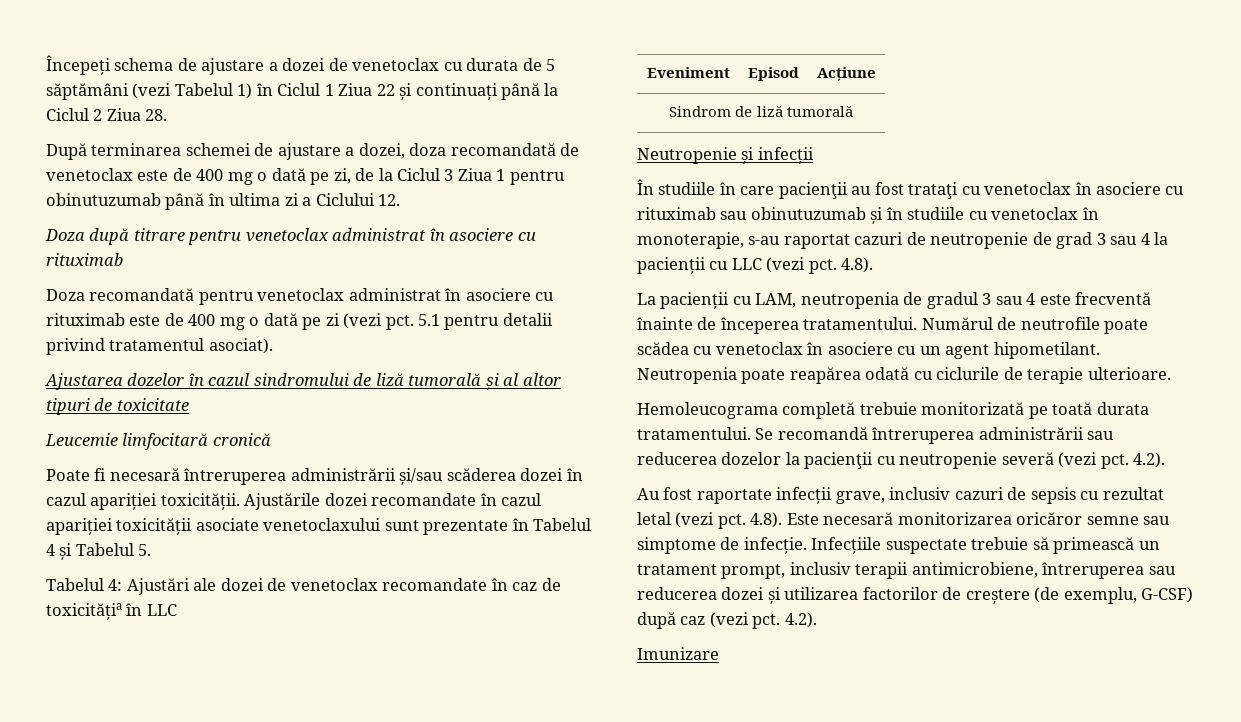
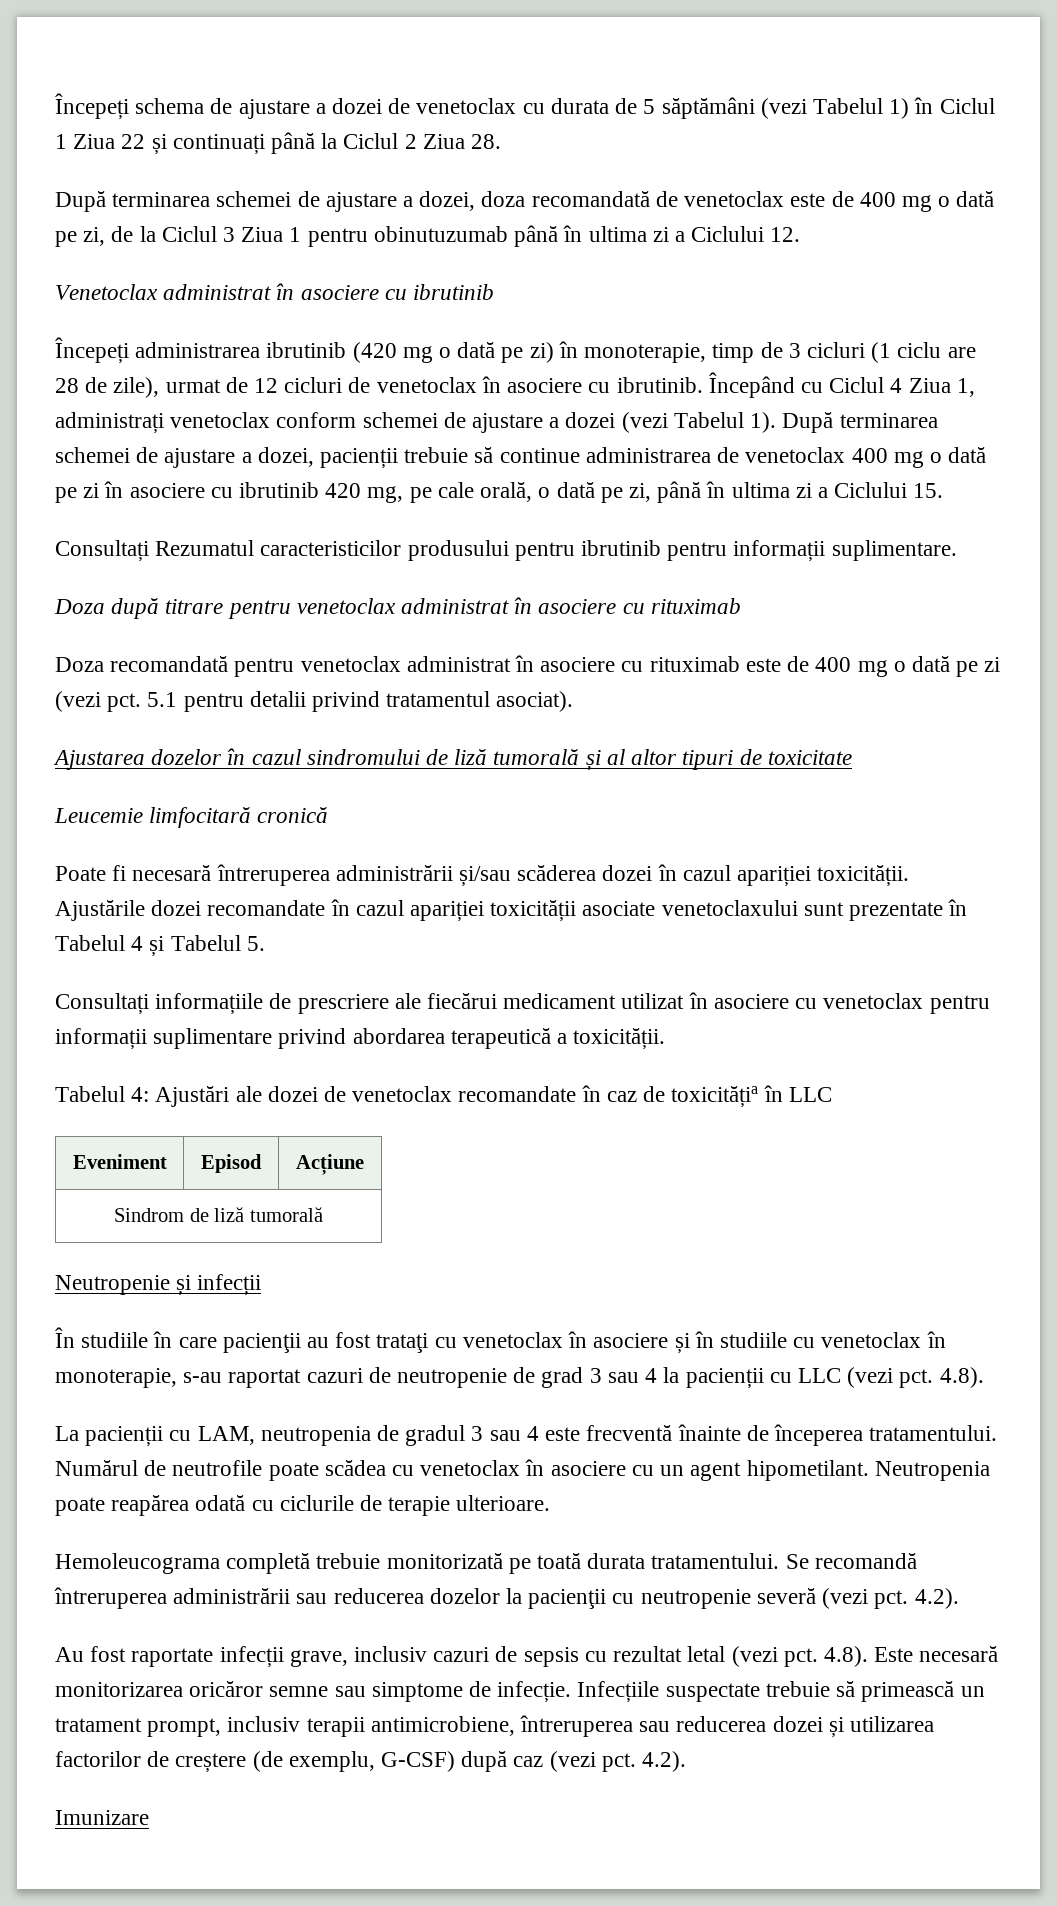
(401, 200) none -> [55,283,495,300] [55,337,976,364] [55,372,975,398] [55,412,938,434] [55,447,987,469] [55,481,944,503] [55,540,957,562] // Venetoclax administrat în asociere cu ibrutinib // Începeți administrarea ibrutinib (420 mg o dată pe zi) în monoterapie, timp de 3 cicluri (1 ciclu are 28 de zile), urmat de 12 cicluri de venetoclax în asociere cu ibrutinib. Începând cu Ciclul 4 Ziua 1, administrați venetoclax conform schemei de ajustare a dozei (vezi Tabelul 1). După terminarea schemei de ajustare a dozei, pacienții trebuie să continue administrarea de venetoclax 400 mg o dată pe zi în asociere cu ibrutinib 420 mg, pe cale orală, o dată pe zi, până în ultima zi a Ciclului 15. // Consultați Rezumatul caracteristicilor produsului pentru ibrutinib pentru informații suplimentare.
(152, 550) none -> [55,992,990,1015] [55,1028,666,1050] // Consultați informațiile de prescriere ale fiecărui medicament utilizat în asociere cu venetoclax pentru informații suplimentare privind abordarea terapeutică a toxicității.
[1165,186,1185,195] [637,207,866,220] cu rituximab sau obinutuzumab -> (669, 1340) none

